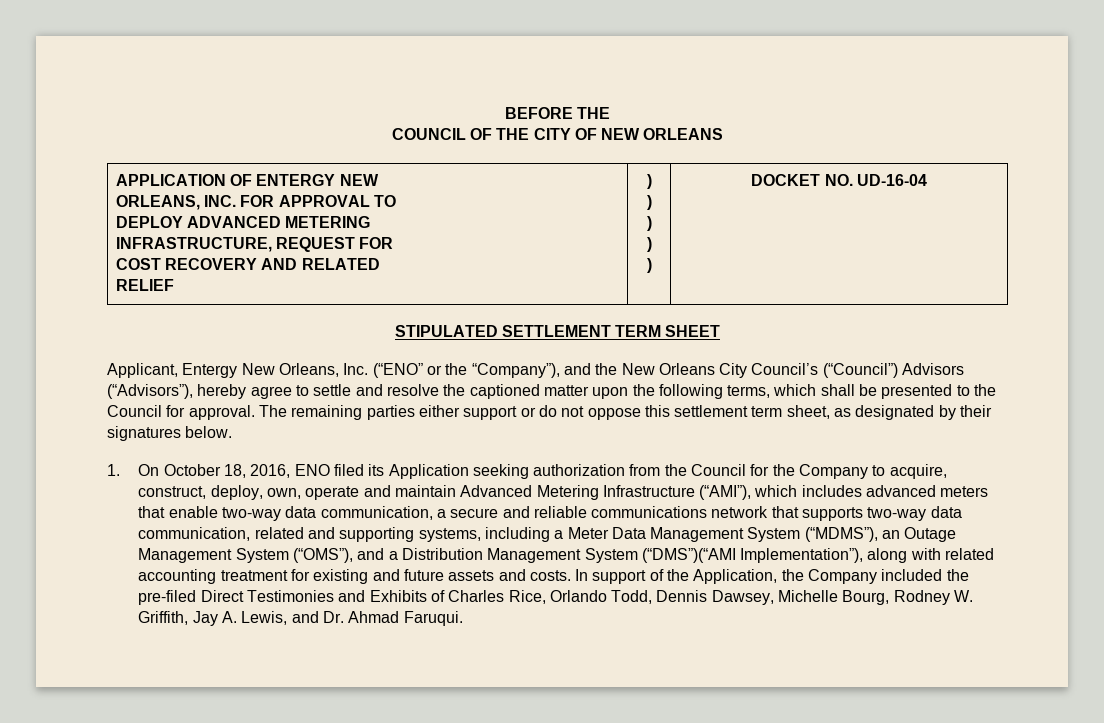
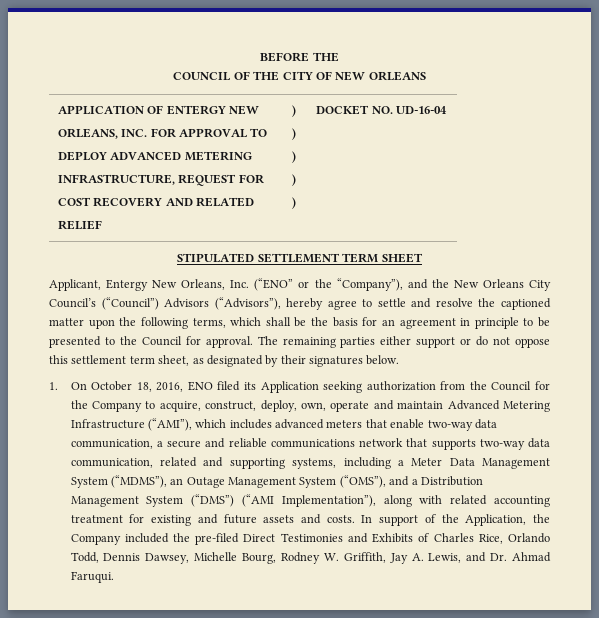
(878, 390) none -> [311,317,550,329] the basis for an agreement in principle to be
[641,548,736,563] (“DMS”)(“AMI -> [191,494,275,507] (“DMS”) (“AMI

